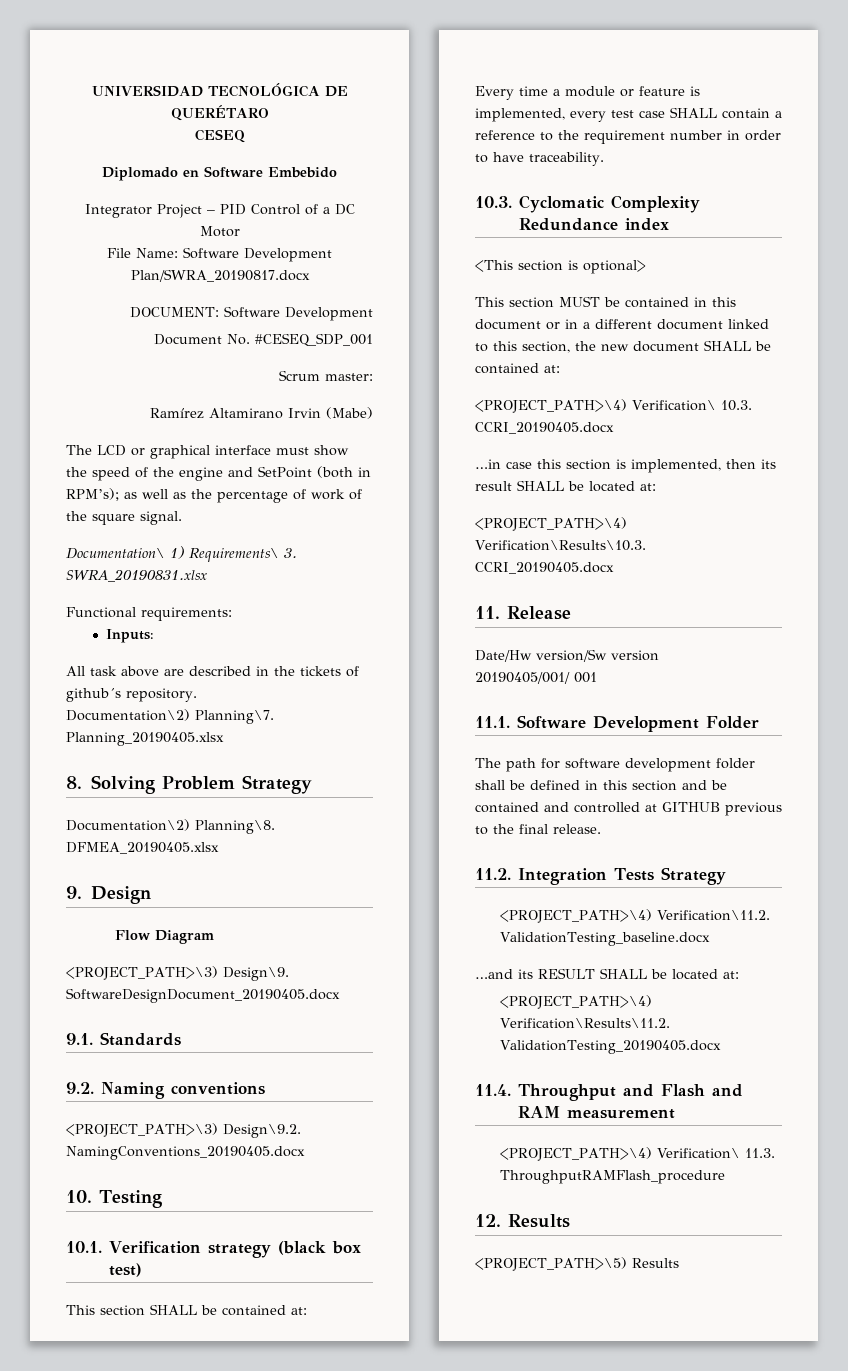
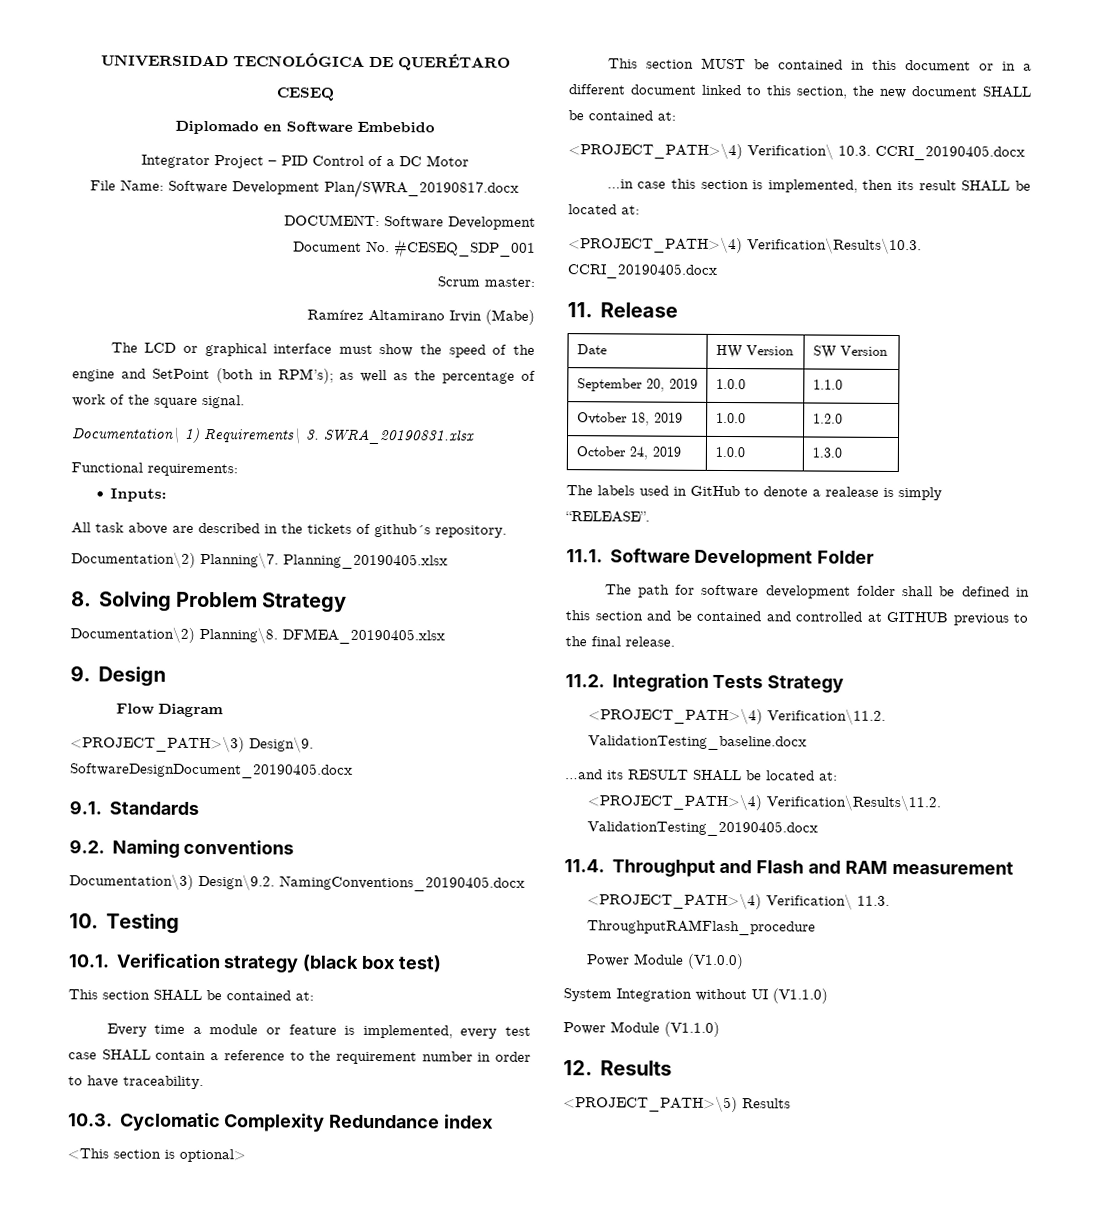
[66,1123,218,1137] <PROJECT_PATH>\3) -> [69,873,194,890] Documentation\3)
[475,649,659,662] [475,672,597,684] // Date/Hw version/Sw version // 20190405/001/ 001 -> [576,344,607,355] [715,344,794,359] [812,345,888,359] [576,378,698,392] [715,378,746,390] [812,379,843,390] [576,412,683,426] [715,412,746,424] [812,413,843,424] [575,446,681,460] [714,446,745,458] [811,447,842,458] [566,485,942,501] [565,511,650,523] // Date | HW Version | SW Version // September 20, 2019 | 1.0.0 | 1.1.0 // Ovtober 18, 2019 | 1.0.0 | 1.2.0 // October 24, 2019 | 1.0.0 | 1.3.0 // The labels used in GitHub to denote a realease is simply “RELEASE”.
(725, 1177) none -> [585,953,744,970] [563,988,828,1004] [563,1021,720,1037] // Power Module (V1.0.0) // System Integration without UI (V1.1.0) // Power Module (V1.1.0)

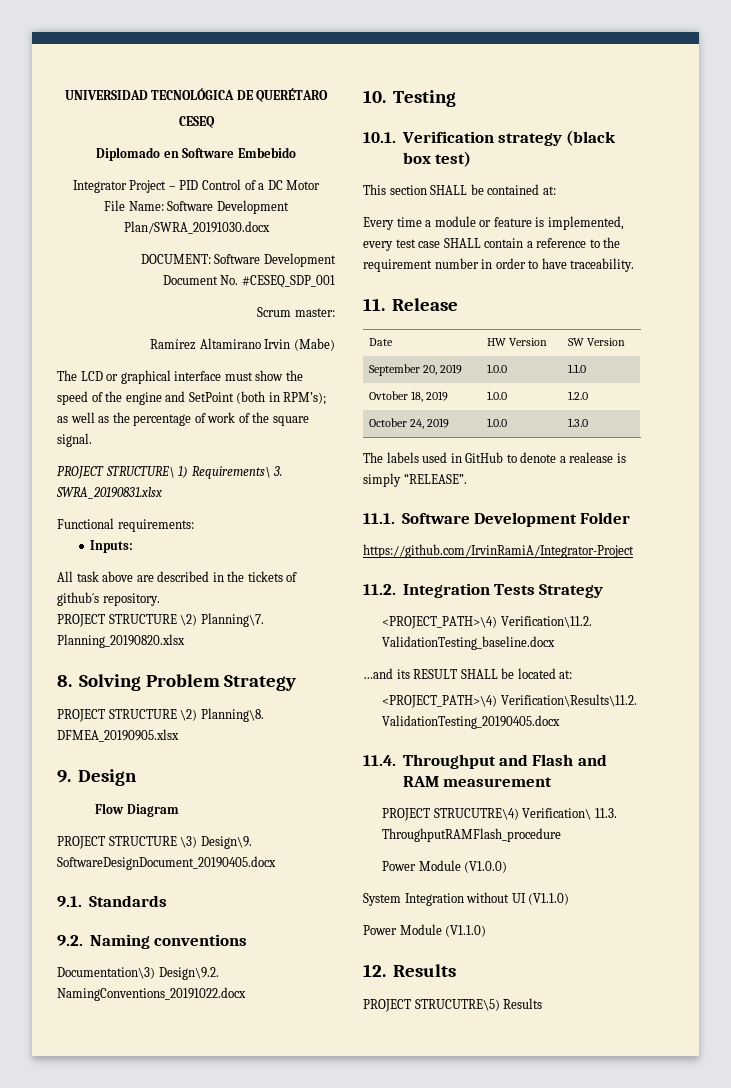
[324,179,519,199] Plan/SWRA_20190817.docx -> [123,221,270,234] Plan/SWRA_20191030.docx
[71,426,181,443] Documentation\ -> [57,466,175,479] PROJECT STRUCTURE\
[71,551,448,570] Documentation\2) Planning\7. Planning_20190405.xlsx -> [57,613,264,627] [57,634,185,648] PROJECT STRUCTURE \2) Planning\7. Planning_20190820.xlsx
[70,626,445,645] Documentation\2) Planning\8. DFMEA_20190405.xlsx -> [57,708,264,722] [57,729,179,742] PROJECT STRUCTURE \2) Planning\8. DFMEA_20190905.xlsx
[70,735,245,753] <PROJECT_PATH>\3) -> [57,836,198,849] PROJECT STRUCTURE \3)
[279,875,525,892] NamingConventions_20190405.docx -> [57,987,246,1001] NamingConventions_20191022.docx
[68,1112,495,1132] [67,1148,246,1163] [607,57,1032,71] [568,84,1032,99] [568,110,676,121] [568,142,1025,161] [606,178,1031,193] [568,204,640,215] [568,236,922,255] [567,263,718,279] // 10.3. Cyclomatic Complexity Redundance index // <This section is optional> // This section MUST be contained in this document or in a different document linked to this section, the new document SHALL be contained at: // <PROJECT_PATH>\4) Verification\ 10.3. CCRI_20190405.docx // …in case this section is implemented, then its result SHALL be located at: // <PROJECT_PATH>\4) Verification\Results\10.3. CCRI_20190405.docx -> (635, 265) none
[604,584,1030,599] [565,610,1029,626] [565,636,675,647] The path for software development folder shall be defined in this section and be contained and controlled at GITHUB previous to the final release. -> [363,544,634,558] https://github.com/IrvinRamiA/Integrator-Project
[586,892,762,910] <PROJECT_PATH>\4) -> [382,808,519,821] PROJECT STRUCUTRE\4)
[563,1095,738,1113] <PROJECT_PATH>\5) -> [363,999,500,1012] PROJECT STRUCUTRE\5)

